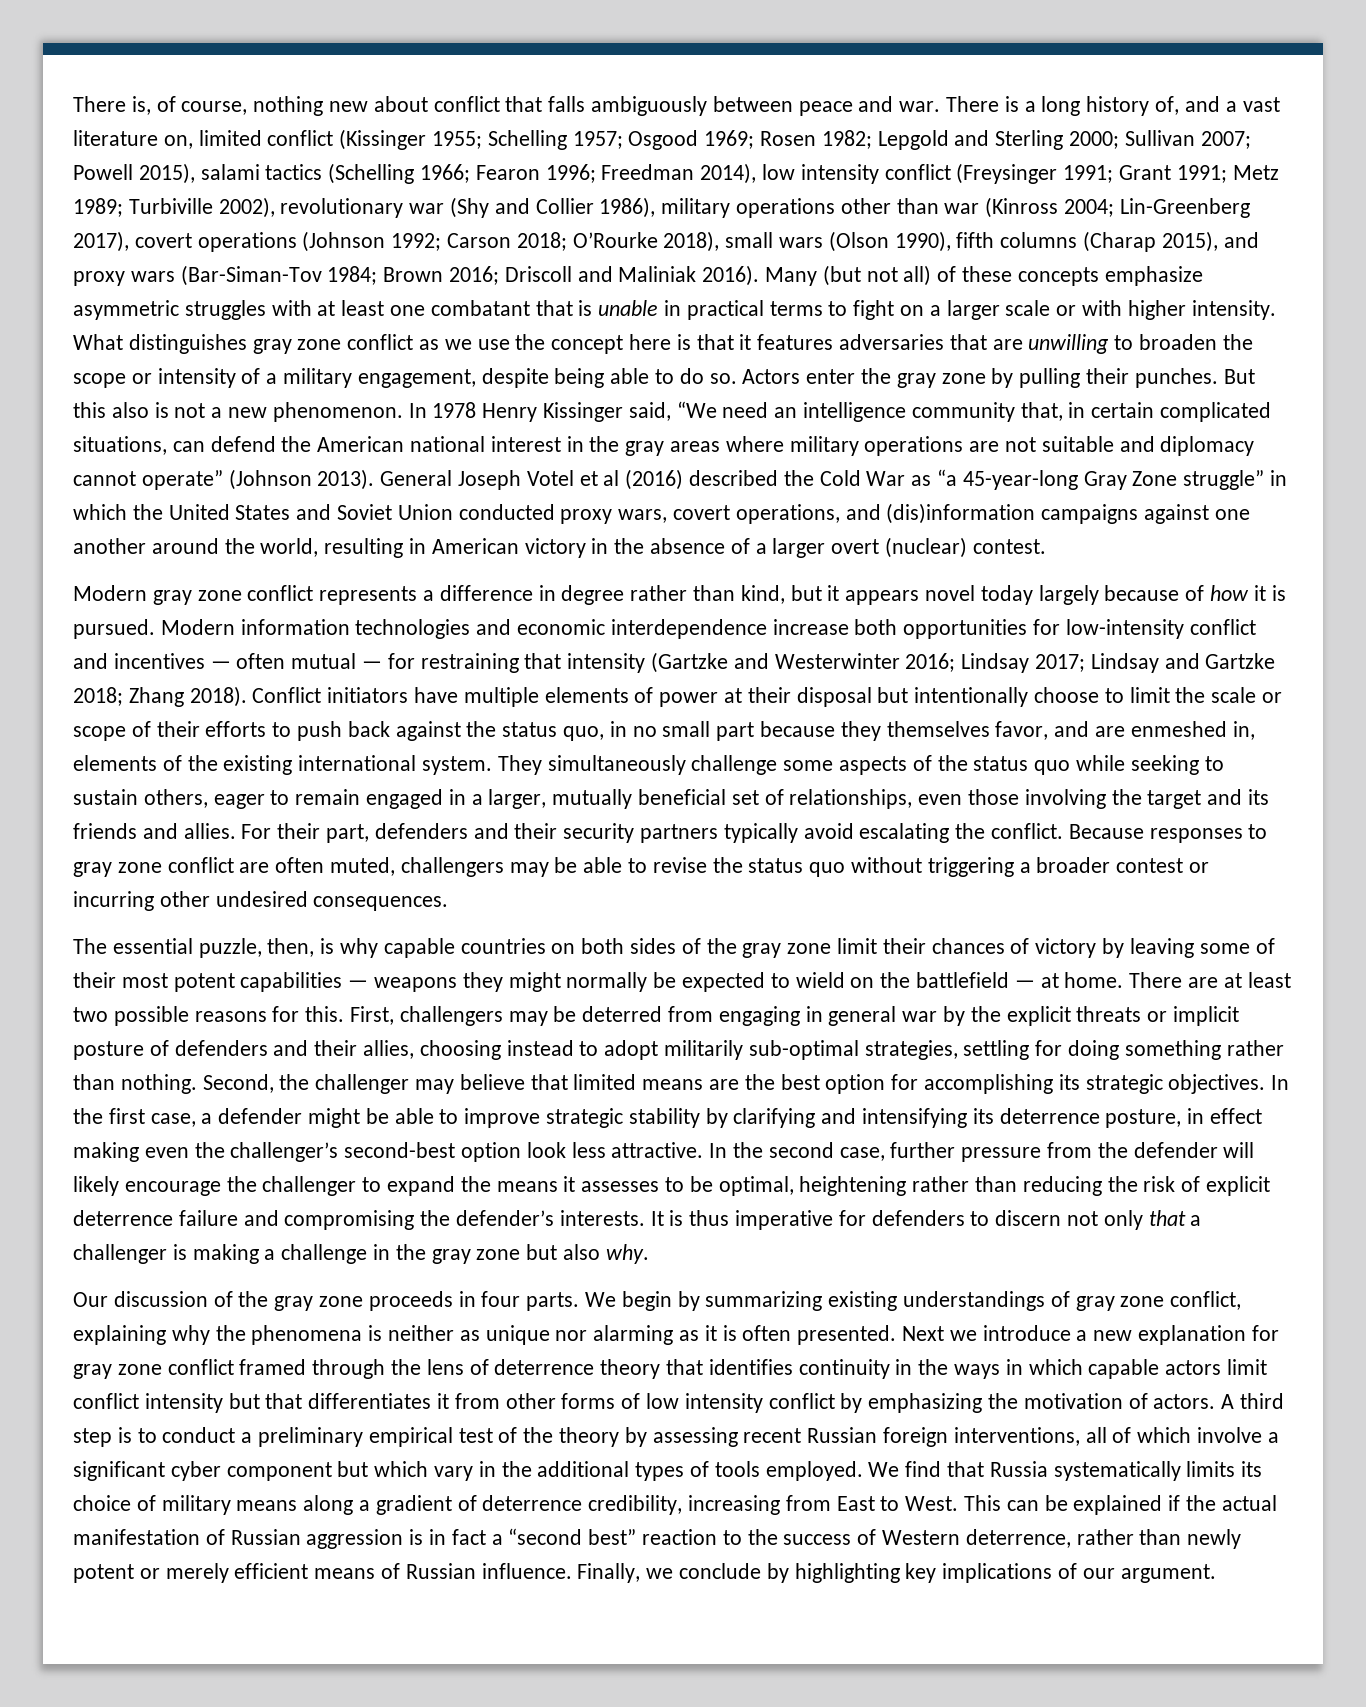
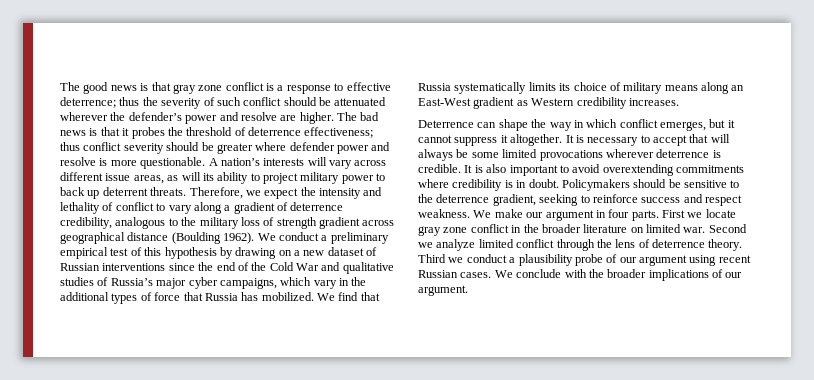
[73,96,1280,116] [73,129,1251,150] [73,163,1279,184] [73,197,1250,218] [73,231,1259,252] [73,265,1203,286] [73,300,1276,320] [73,334,1253,354] [73,368,1255,388] [73,401,1272,422] [73,436,1255,456] [73,469,1288,490] [73,503,1250,524] [73,537,1046,558] [73,585,1286,605] [73,619,1256,639] [73,652,1276,673] [73,686,1283,707] [73,721,1255,741] [73,755,1224,775] [73,789,1270,809] [73,823,1268,843] [73,857,1210,877] [73,891,449,911] [73,938,1275,958] [73,972,1291,992] [73,1006,1240,1026] [73,1040,1284,1060] [73,1074,1290,1094] [73,1108,1263,1128] [73,1142,1255,1162] [73,1176,1271,1196] [73,1210,1202,1230] [73,1244,649,1264] [73,1291,1242,1311] [73,1325,1279,1345] [73,1359,1268,1379] [73,1393,1285,1413] [73,1427,157,1447] There is, of course, nothing new about conflict that falls ambiguously between peace and war. There is a long history of, and a vast literature on, limited conflict (Kissinger 1955; Schelling 1957; Osgood 1969; Rosen 1982; Lepgold and Sterling 2000; Sullivan 2007; Powell 2015), salami tactics (Schelling 1966; Fearon 1996; Freedman 2014), low intensity conflict (Freysinger 1991; Grant 1991; Metz 1989; Turbiville 2002), revolutionary war (Shy and Collier 1986), military operations other than war (Kinross 2004; Lin-Greenberg 2017), covert operations (Johnson 1992; Carson 2018; O’Rourke 2018), small wars (Olson 1990), fifth columns (Charap 2015), and proxy wars (Bar-Siman-Tov 1984; Brown 2016; Driscoll and Maliniak 2016). Many (but not all) of these concepts emphasize asymmetric struggles with at least one combatant that is unable in practical terms to fight on a larger scale or with higher intensity. What distinguishes gray zone conflict as we use the concept here is that it features adversaries that are unwilling to broaden the scope or intensity of a military engagement, despite being able to do so. Actors enter the gray zone by pulling their punches. But this also is not a new phenomenon. In 1978 Henry Kissinger said, “We need an intelligence community that, in certain complicated situations, can defend the American national interest in the gray areas where military operations are not suitable and diplomacy cannot operate” (Johnson 2013). General Joseph Votel et al (2016) described the Cold War as “a 45-year-long Gray Zone struggle” in which the United States and Soviet Union conducted proxy wars, covert operations, and (dis)information campaigns against one another around the world, resulting in American victory in the absence of a larger overt (nuclear) contest. // Modern gray zone conflict represents a difference in degree rather than kind, but it appears novel today largely because of how it is pursued. Modern information technologies and economic interdependence increase both opportunities for low-intensity conflict and incentives — often mutual — for restraining that intensity (Gartzke and Westerwinter 2016; Lindsay 2017; Lindsay and Gartzke 2018; Zhang 2018). Conflict initiators have multiple elements of power at their disposal but intentionally choose to limit the scale or scope of their efforts to push back against the status quo, in no small part because they themselves favor, and are enmeshed in, elements of the existing international system. They simultaneously challenge some aspects of the status quo while seeking to sustain others, eager to remain engaged in a larger, mutually beneficial set of relationships, even those involving the target and its friends and allies. For their part, defenders and their security partners typically avoid escalating the conflict. Because responses to gray zone conflict are often muted, challengers may be able to revise the status quo without triggering a broader contest or incurring other undesired consequences. // The essential puzzle, then, is why capable countries on both sides of the gray zone limit their chances of victory by leaving some of their most potent capabilities — weapons they might normally be expected to wield on the battlefield — at home. There are at least two possible reasons for this. First, challengers may be deterred from engaging in general war by the explicit threats or implicit posture of defenders and their allies, choosing instead to adopt militarily sub-optimal strategies, settling for doing something rather than nothing. Second, the challenger may believe that limited means are the best option for accomplishing its strategic objectives. In the first case, a defender might be able to improve strategic stability by clarifying and intensifying its deterrence posture, in effect making even the challenger’s second-best option look less attractive. In the second case, further pressure from the defender will likely encourage the challenger to expand the means it assesses to be optimal, heightening rather than reducing the risk of explicit deterrence failure and compromising the defender’s interests. It is thus imperative for defenders to discern not only that a challenger is making a challenge in the gray zone but also why. // Our discussion of the gray zone proceeds in four parts. We begin by summarizing existing understandings of gray zone conflict, explaining why the phenomena is neither as unique nor alarming as it is often presented. Next we introduce a new explanation for gray zone conflict framed through the lens of deterrence theory that identifies continuity in the ways in which capable actors limit conflict intensity but that differentiates it from other forms of low intensity conflict by emphasizing the motivation of actors. A third step is to -> [60,82,391,94] [60,97,387,109] [60,112,380,124] [60,127,374,139] [60,142,391,154] [60,157,387,169] [60,172,386,184] [60,187,383,199] [60,202,344,214] [60,217,395,229] [60,232,276,244] The good news is that gray zone conflict is a response to effective deterrence; thus the severity of such conflict should be attenuated wherever the defender’s power and resolve are higher. The bad news is that it probes the threshold of deterrence effectiveness; thus conflict severity should be greater where defender power and resolve is more questionable. A nation’s interests will vary across different issue areas, as will its ability to project military power to back up deterrent threats. Therefore, we expect the intensity and lethality of conflict to vary along a gradient of deterrence credibility, analogous to the military loss of strength gradient across geographical distance (Boulding 1962). We
[523,1427,1279,1447] [73,1461,369,1481] the theory by assessing recent Russian foreign interventions, all of which involve a significant cyber component but -> [144,247,378,259] [60,262,394,274] [60,277,277,289] this hypothesis by drawing on a new dataset of Russian interventions since the end of the Cold War and qualitative studies of Russia’s major cyber campaigns,
[714,1461,863,1481] tools employed. -> [154,292,314,301] force that Russia has mobilized.
[359,1495,1277,1515] [73,1528,1242,1549] [73,1563,937,1583] a gradient of deterrence credibility, increasing from East to West. This can be explained if the actual manifestation of Russian aggression is in fact a “second best” reaction to the success of Western deterrence, rather than newly potent or merely efficient means of Russian influence. Finally, we conclude by highlighting key -> [731,85,745,91] [418,97,679,109] [418,119,735,131] [418,134,730,146] [418,149,721,161] [418,164,744,176] [418,179,740,191] [418,194,742,206] [418,209,736,221] [418,224,747,236] [418,239,743,251] [418,254,751,266] [418,269,647,278] an East-West gradient as Western credibility increases. // Deterrence can shape the way in which conflict emerges, but it cannot suppress it altogether. It is necessary to accept that will always be some limited provocations wherever deterrence is credible. It is also important to avoid overextending commitments where credibility is in doubt. Policymakers should be sensitive to the deterrence gradient, seeking to reinforce success and respect weakness. We make our argument in four parts. First we locate gray zone conflict in the broader literature on limited war. Second we analyze limited conflict through the lens of deterrence theory. Third we conduct a plausibility probe of our argument using recent Russian cases. We conclude with the broader

